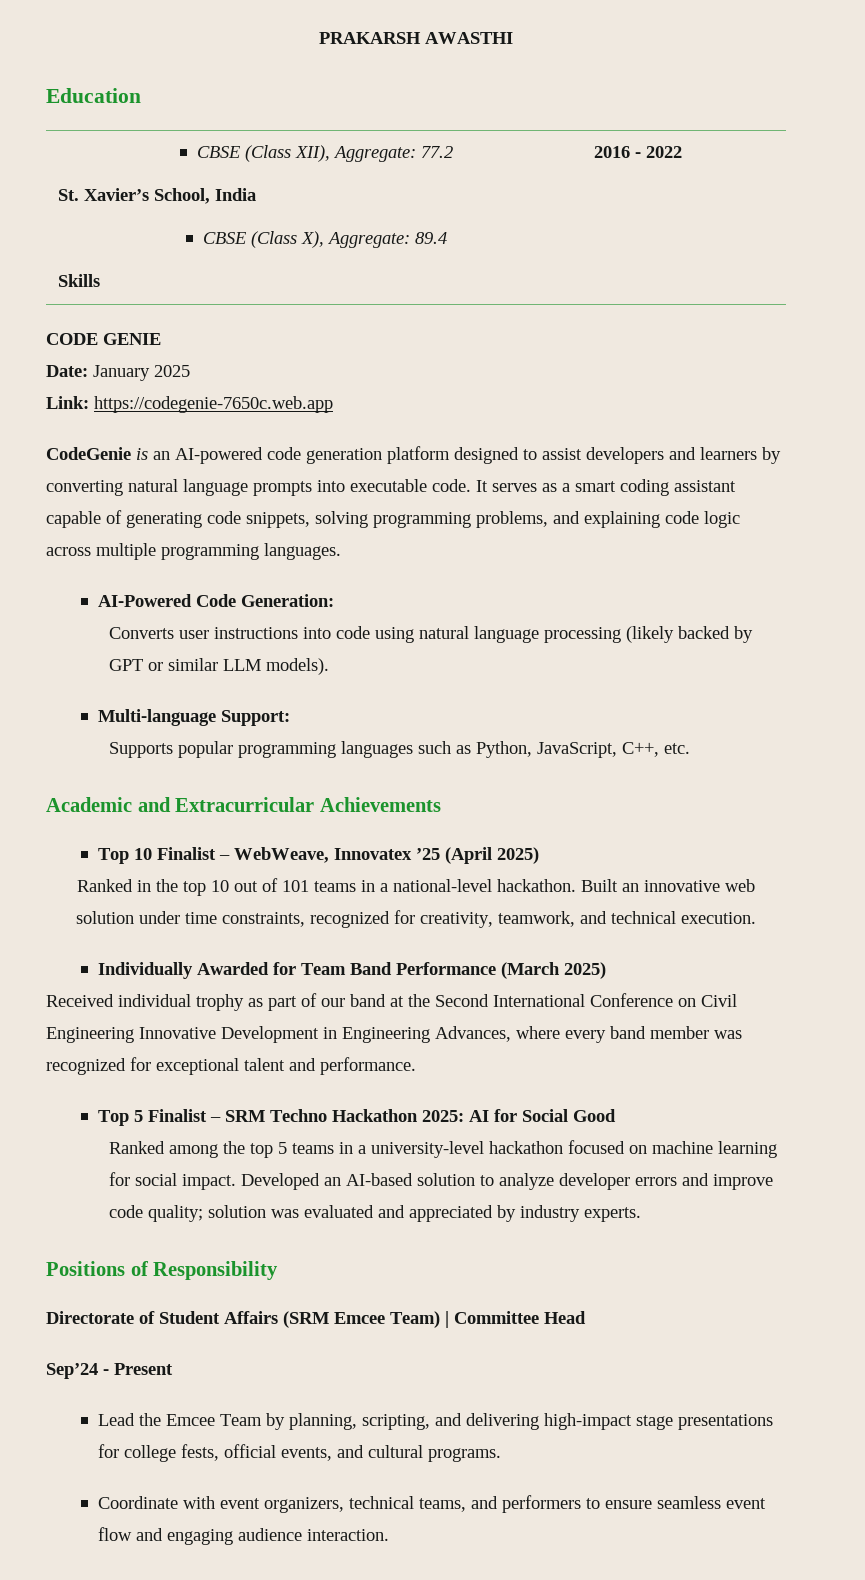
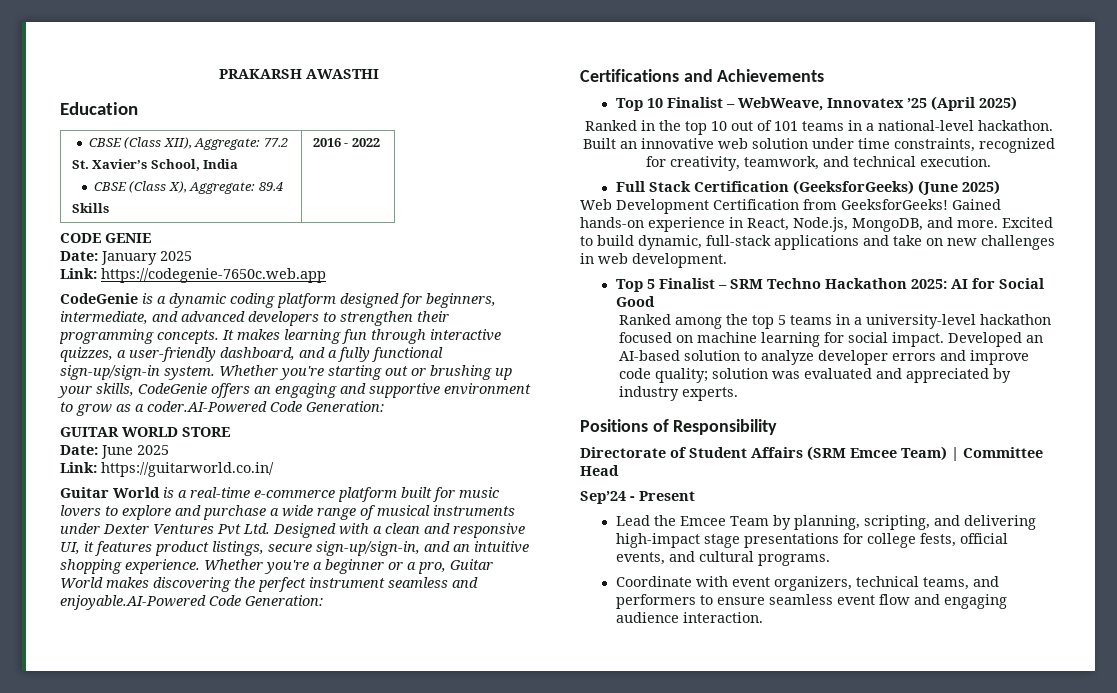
[153,446,781,464] [46,479,736,496] [46,510,740,528] [46,543,341,560] [97,594,334,607] [108,626,753,643] [108,658,329,675] [97,709,290,726] [108,741,690,758] [46,797,315,812] an AI-powered code generation platform designed to assist developers and learners by converting natural language prompts into executable code. It serves as a smart coding assistant capable of generating code snippets, solving programming problems, and explaining code logic across multiple programming languages. // AI-Powered Code Generation: // Converts user instructions into code using natural language processing (likely backed by GPT or similar LLM models). // Multi-language Support: // Supports popular programming languages such as Python, JavaScript, C++, etc. // Academic and Extracurricular -> [157,293,496,308] [60,311,449,326] [59,329,501,344] [60,347,443,362] [60,365,512,380] [57,383,531,398] [60,401,384,416] [60,427,230,437] [60,445,169,459] [60,462,274,477] [60,487,500,502] [60,505,515,520] [60,523,525,538] [60,541,529,556] [60,559,493,574] [60,577,478,592] [60,595,323,610] [580,69,713,82] a dynamic coding platform designed for beginners, intermediate, and advanced developers to strengthen their programming concepts. It makes learning fun through interactive quizzes, a user-friendly dashboard, and a fully functional sign-up/sign-in system. Whether you're starting out or brushing up your skills, CodeGenie offers an engaging and supportive environment to grow as a coder.AI-Powered Code Generation: // GUITAR WORLD STORE // Date: June 2025 // Link: https://guitarworld.co.in/ // Guitar World is a real-time e-commerce platform built for music lovers to explore and purchase a wide range of musical instruments under Dexter Ventures Pvt Ltd. Designed with a clean and responsive UI, it features product listings, secure sign-up/sign-in, and an intuitive shopping experience. Whether you're a beginner or a pro, Guitar World makes discovering the perfect instrument seamless and enjoyable.AI-Powered Code Generation: // Certifications and
[97,962,606,979] [46,993,737,1011] [46,1026,742,1043] [46,1057,416,1075] Individually Awarded for Team Band Performance (March 2025) // Received individual trophy as part of our band at the Second International Conference on Civil Engineering Innovative Development in Engineering Advances, where every band member was recognized for exceptional talent and performance. -> [615,180,1000,195] [580,199,1001,214] [580,217,1053,232] [580,235,1055,250] [580,253,727,268] Full Stack Certification (GeeksforGeeks) (June 2025) // Web Development Certification from GeeksforGeeks! Gained hands-on experience in React, Node.js, MongoDB, and more. Excited to build dynamic, full-stack applications and take on new challenges in web development.

